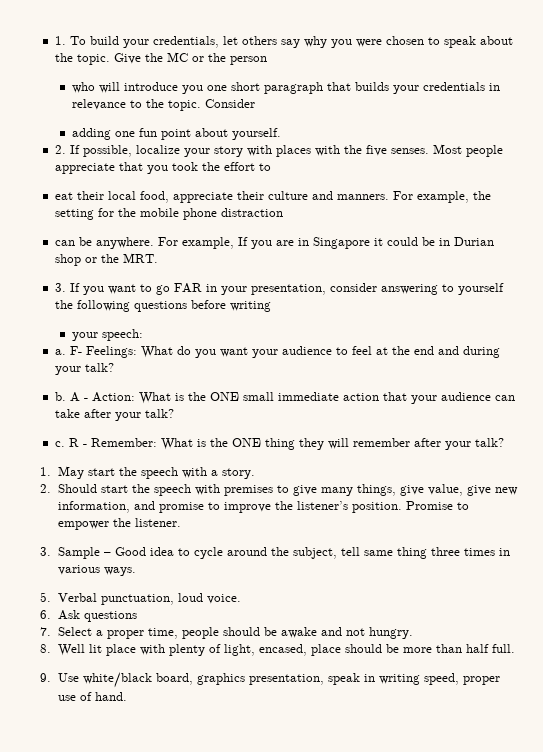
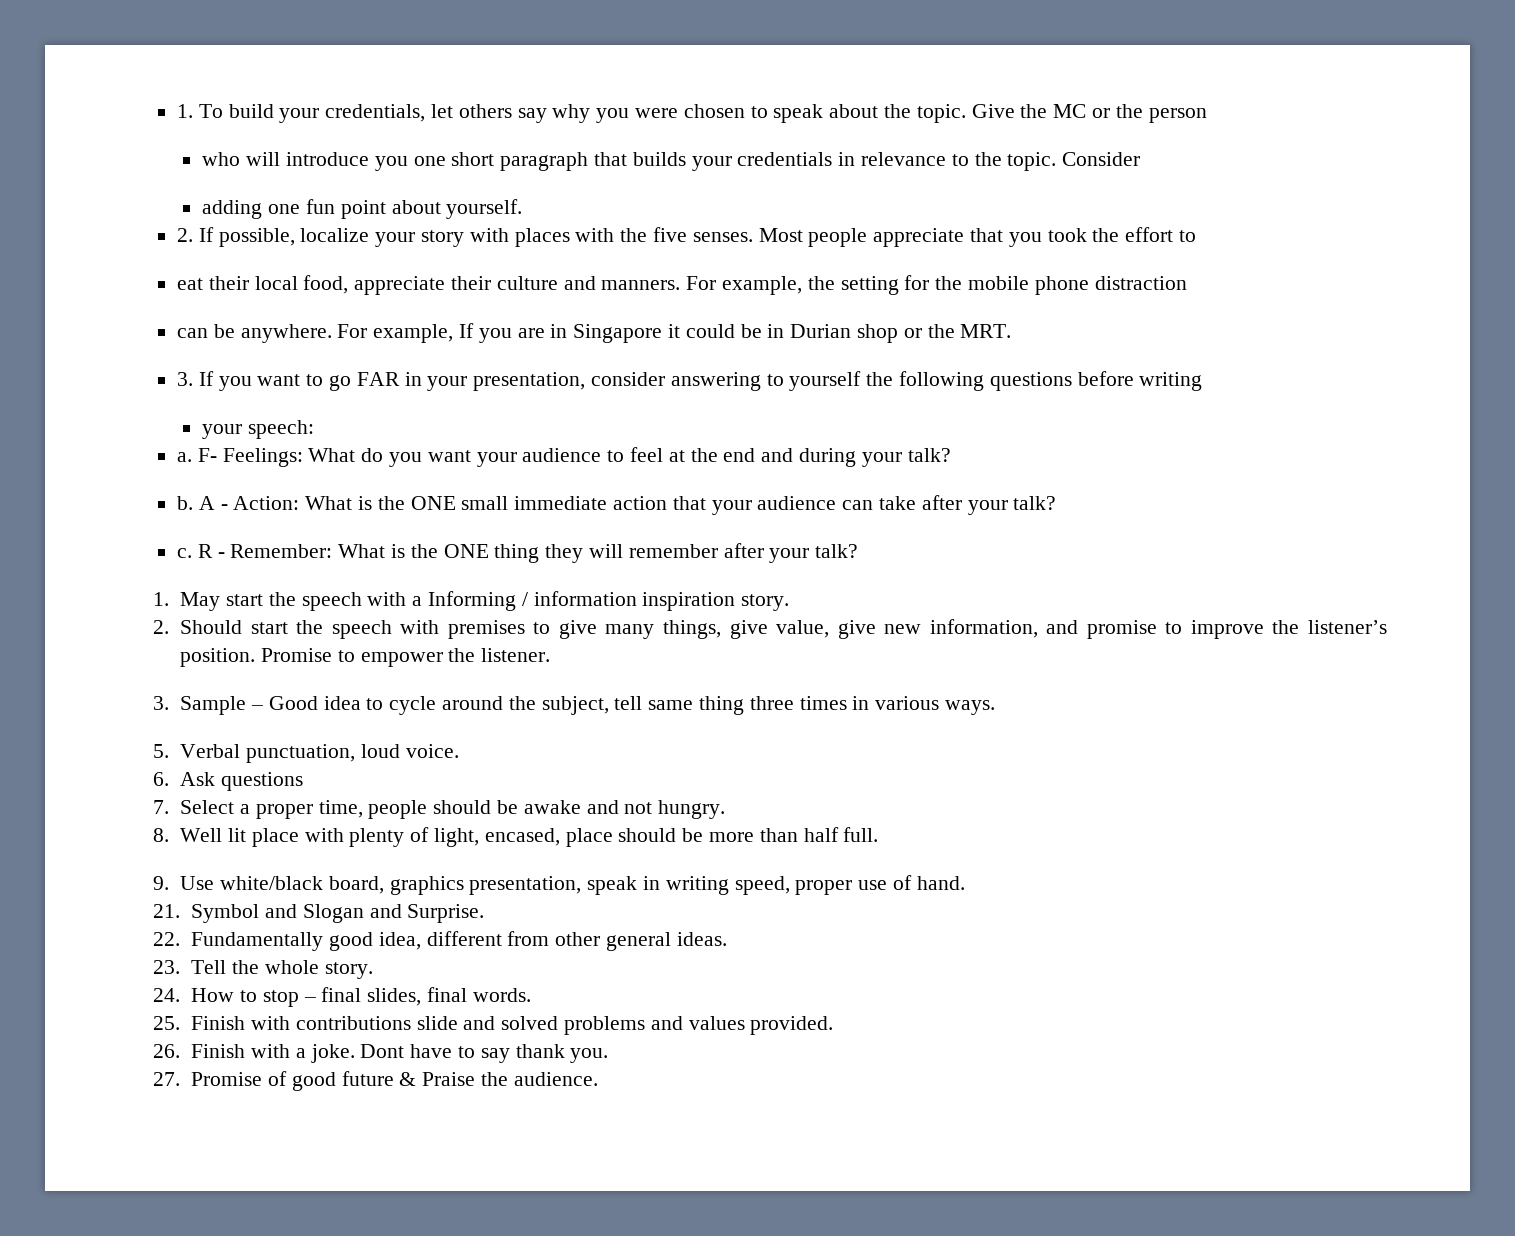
(218, 473) none -> [427,591,736,611] Informing / information inspiration
(127, 696) none -> [153,904,485,923] [153,931,727,951] [153,960,373,979] [153,987,531,1007] [153,1016,834,1035] [153,1044,609,1063] [153,1071,598,1091] // 21. Symbol and Slogan and Surprise. // 22. Fundamentally good idea, different from other general ideas. // 23. Tell the whole story. // 24. How to stop – final slides, final words. // 25. Finish with contributions slide and solved problems and values provided. // 26. Finish with a joke. Dont have to say thank you. // 27. Promise of good future & Praise the audience.

